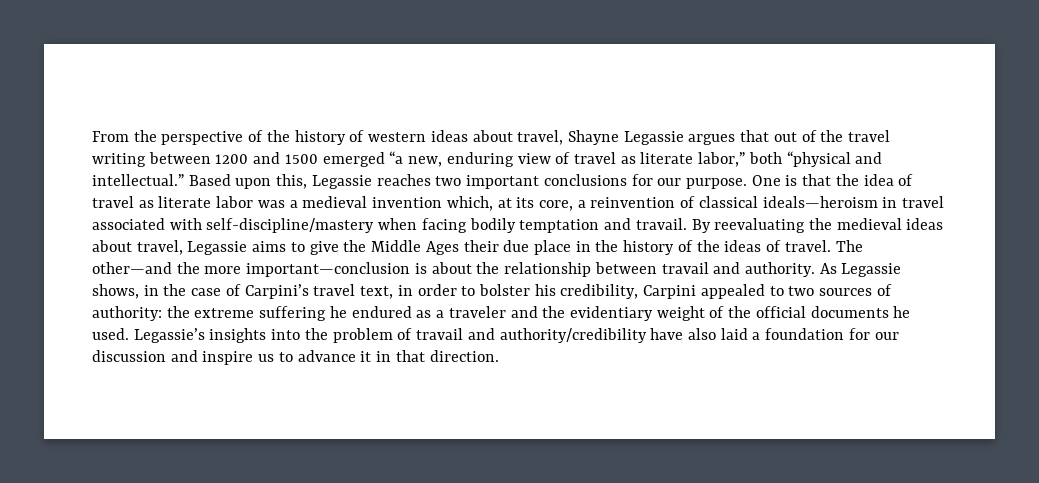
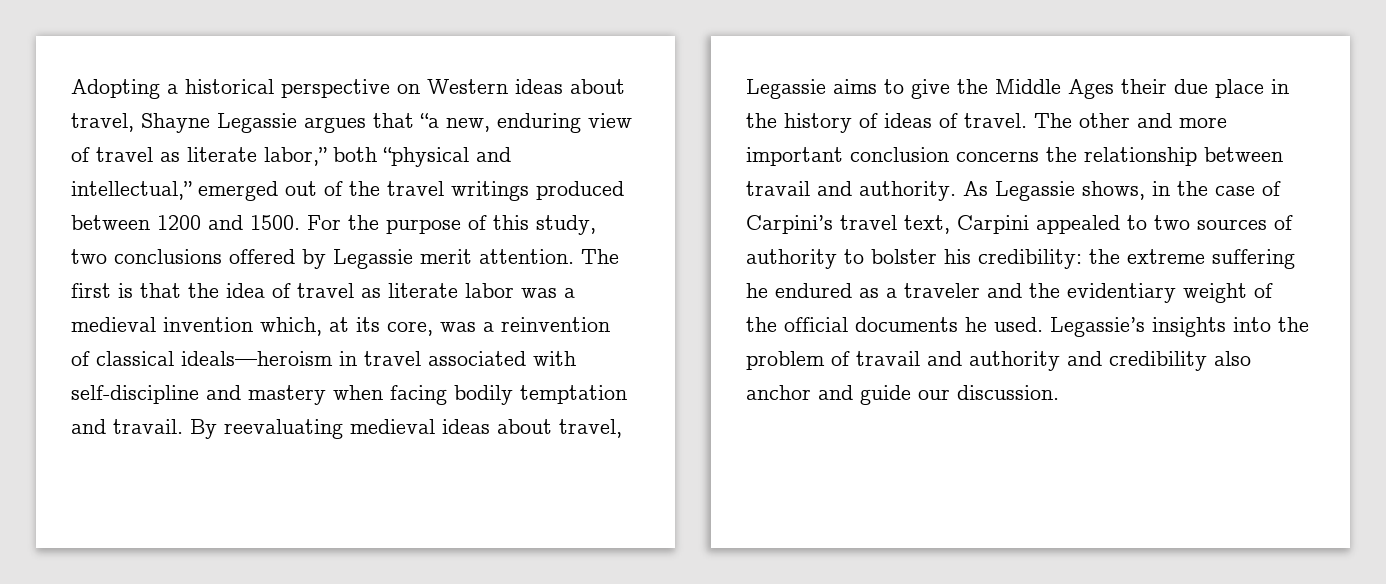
[92,130,427,145] From the perspective of the history of western -> [71,79,508,99] Adopting a historical perspective on Western
[773,130,891,142] [92,152,385,167] out of the travel writing between 1200 and 1500 emerged -> (414, 120) none
[92,174,781,189] intellectual.” Based upon this, Legassie reaches two important conclusions for our purpose. One -> [71,181,624,201] [71,215,596,235] [71,249,619,269] [71,283,111,298] intellectual,” emerged out of the travel writings produced between 1200 and 1500. For the purpose of this study, two conclusions offered by Legassie merit attention. The first
(573, 205) none -> [440,322,476,332] was
[206,218,375,233] self-discipline/mastery -> [71,385,326,405] self-discipline and mastery
[808,218,832,230] the -> (343, 429) none
[696,240,720,252] the -> (878, 120) none
[92,262,472,277] other—and the more important—conclusion is about -> [1079,113,1227,128] [746,147,1039,166] other and more important conclusion concerns
[397,284,639,299] in order to bolster his credibility, -> (950, 224) none
[92,306,162,321] authority: -> [746,249,1082,269] authority to bolster his credibility:
[499,328,899,343] [92,350,499,365] authority/credibility have also laid a foundation for our discussion and inspire us to advance it in that direction. -> [969,351,1251,371] [746,385,1059,405] authority and credibility also anchor and guide our discussion.

